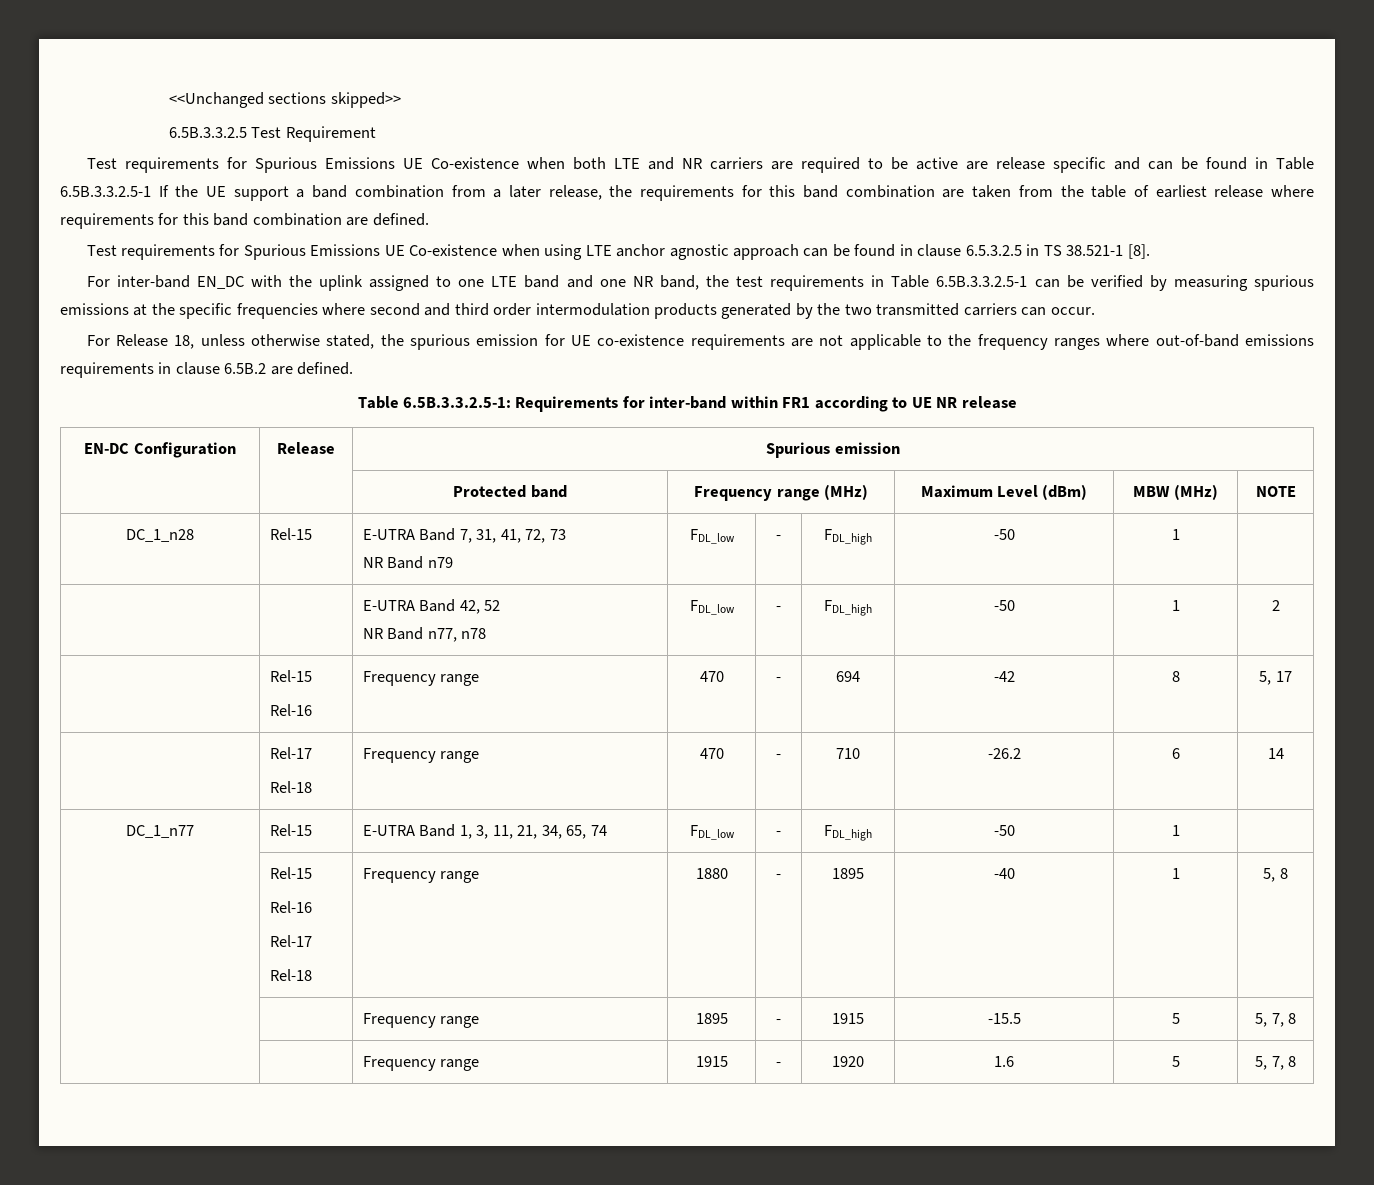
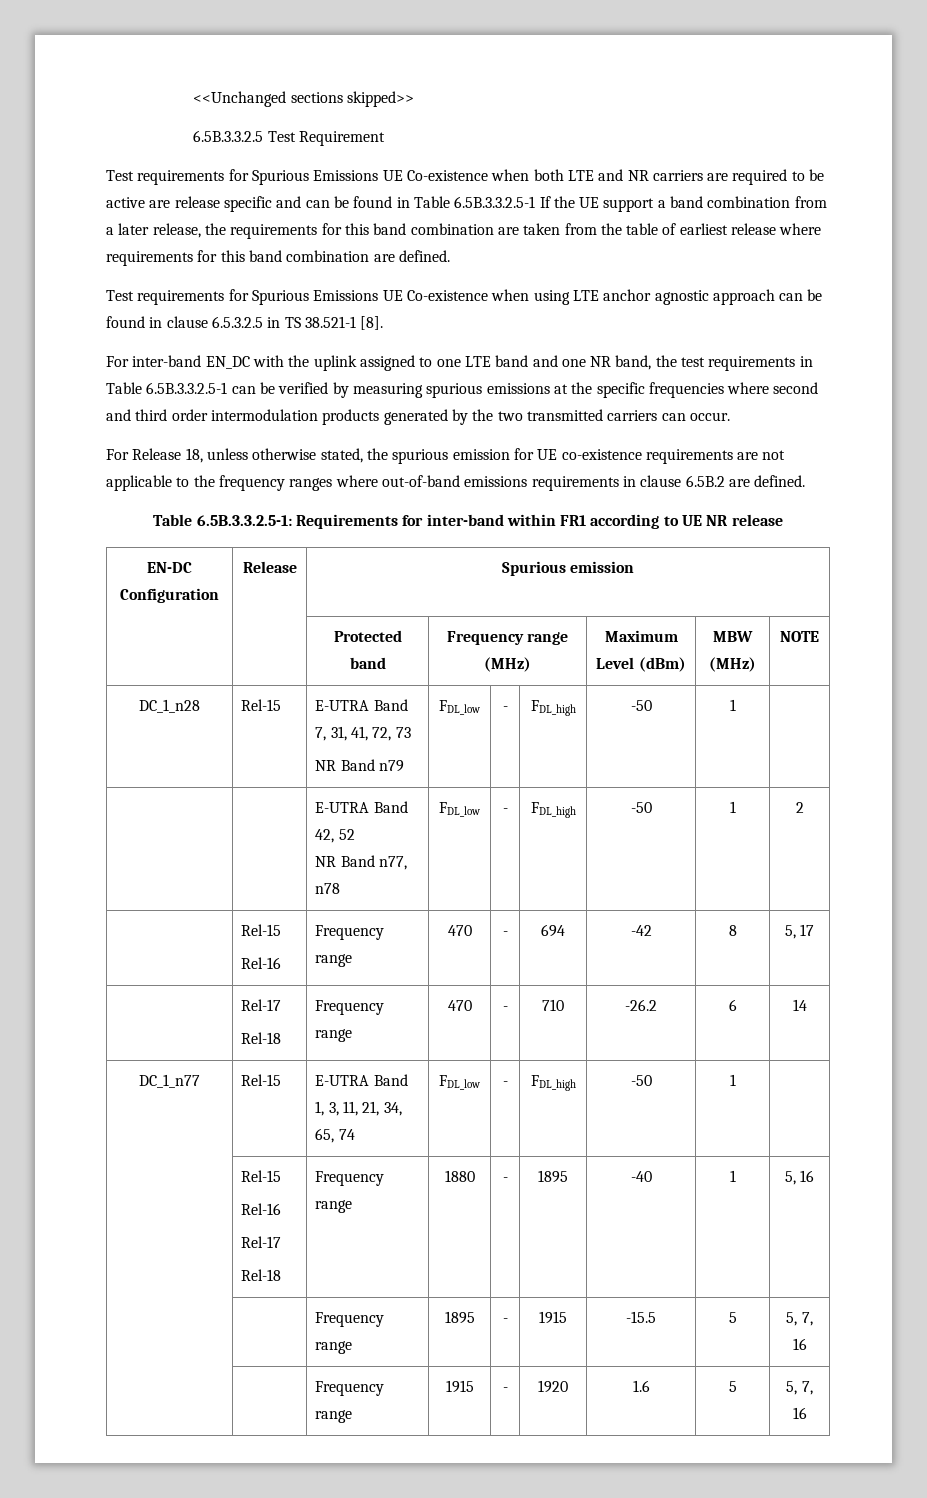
[1279,868,1288,879] 8 -> [800,1170,815,1182] 16
[1287,1013,1296,1024] 8 -> [792,1338,807,1350] 16
[1287,1056,1296,1067] 8 -> [792,1407,807,1419] 16

